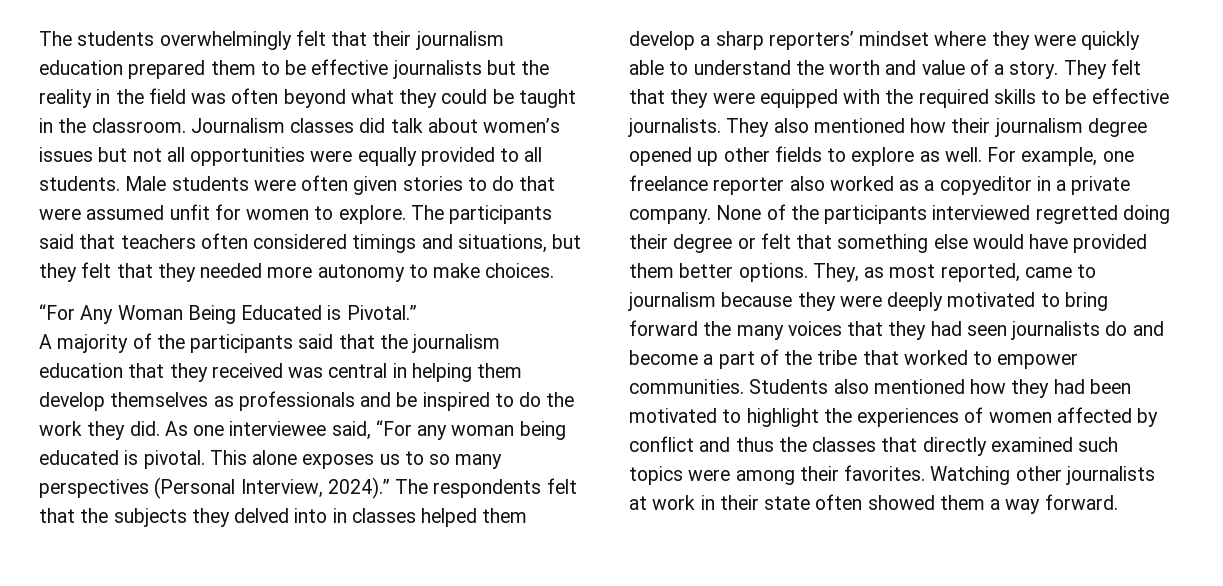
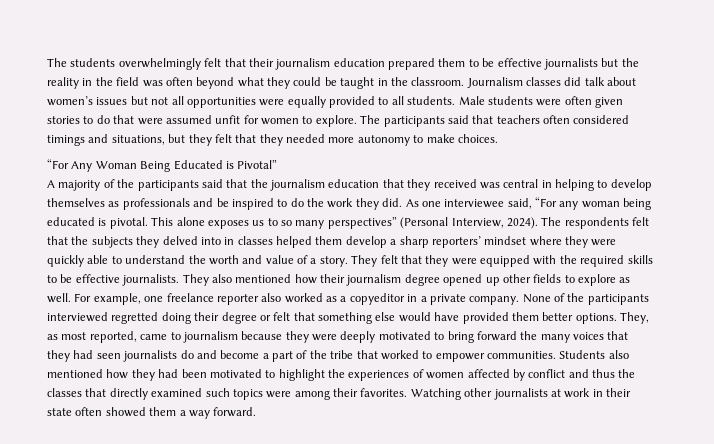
[346,305,417,320] Pivotal.” -> [237,160,278,169] Pivotal”
[477,363,523,378] them -> [597,180,608,188] to
[39,479,149,498] perspectives -> [327,217,397,229] perspectives”
[327,477,390,499] 2024).” -> [506,217,538,229] 2024).

